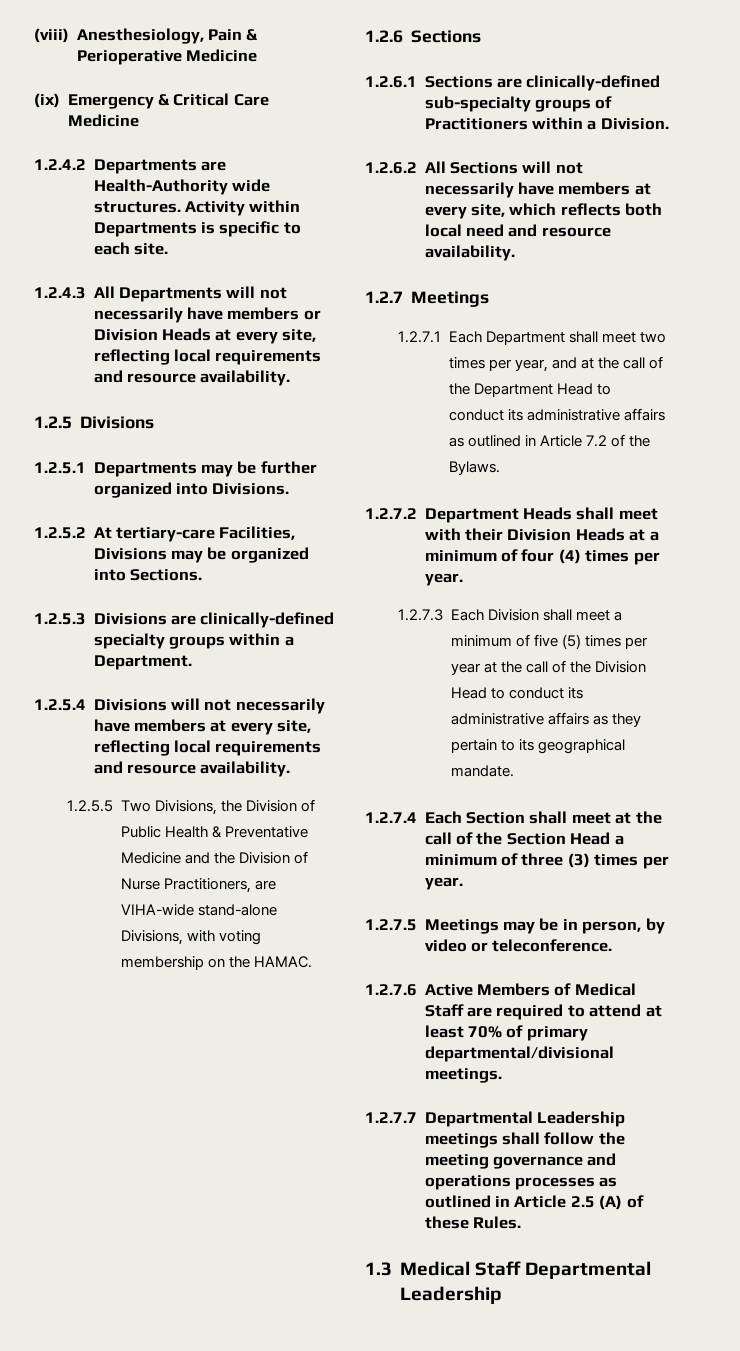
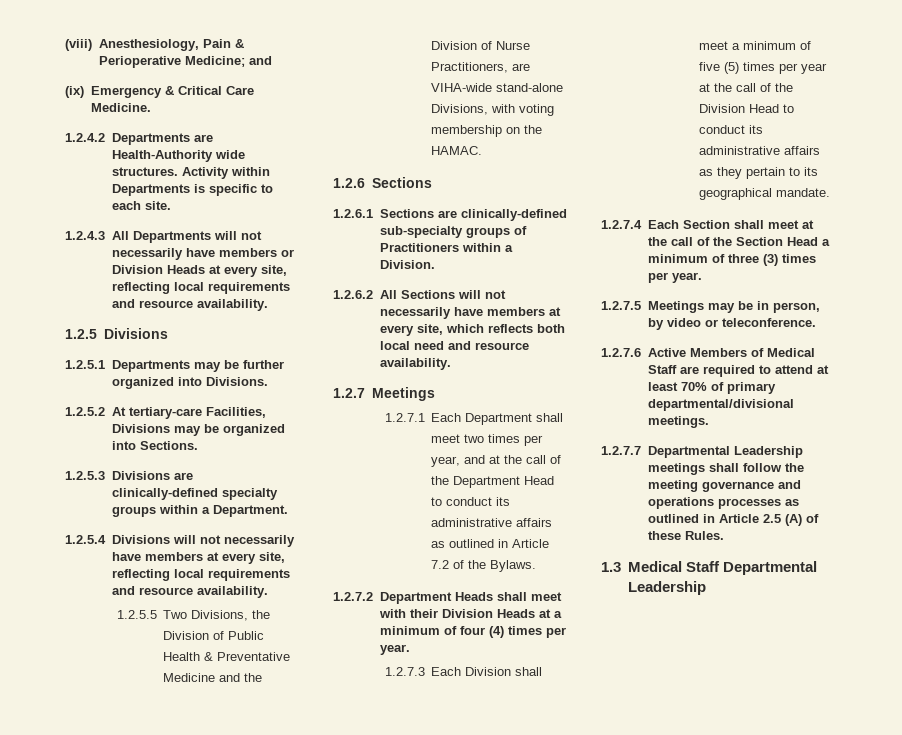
[185,49,257,62] Medicine -> [184,56,272,67] Medicine; and
[67,114,139,127] Medicine -> [90,103,151,112] Medicine.

